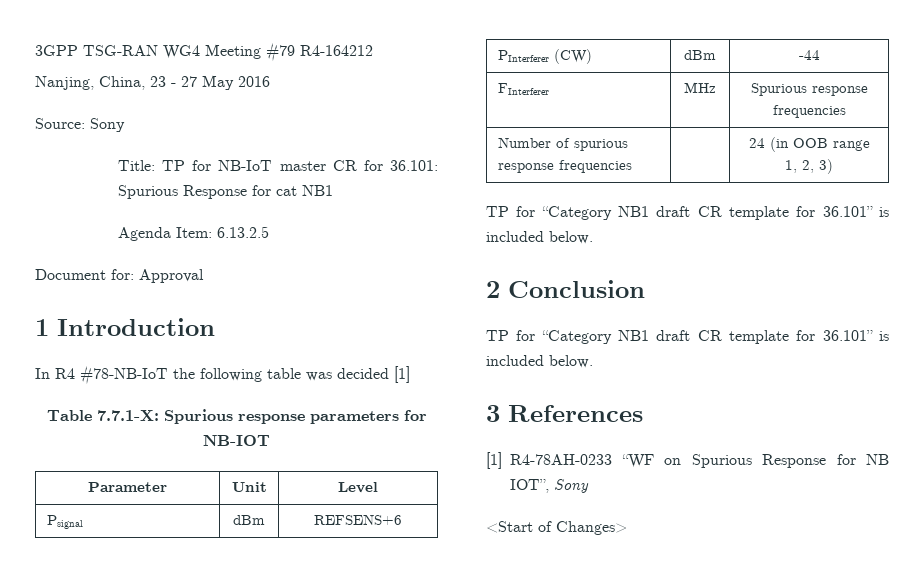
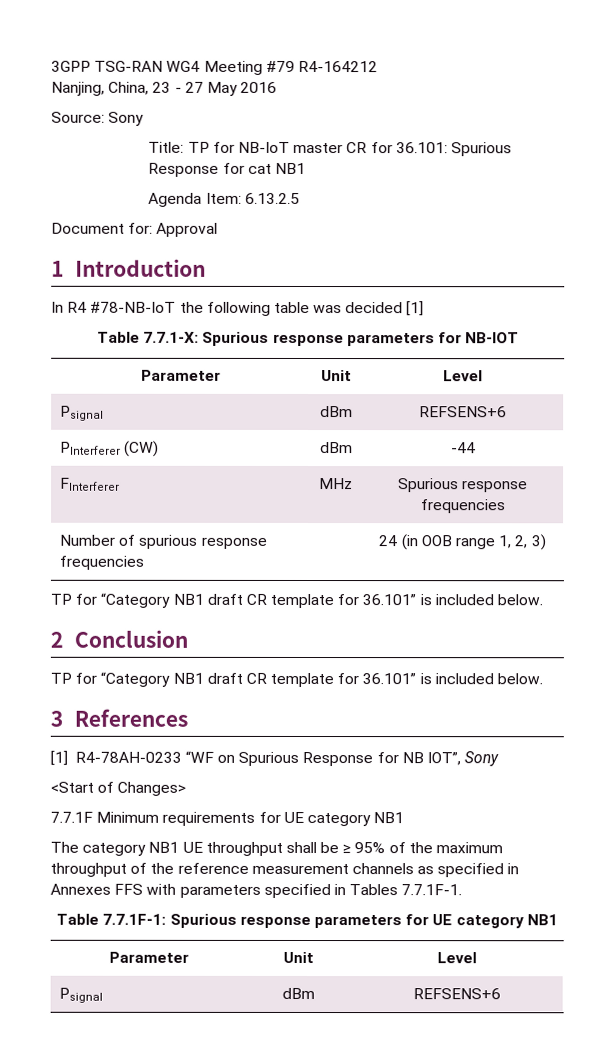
(627, 528) none -> [50,811,405,827] [50,841,504,856] [50,862,520,878] [50,883,463,899] [56,913,558,929] [109,951,189,963] [283,951,314,964] [436,952,477,964] [59,987,104,1003] [282,987,315,1000] [412,988,501,1000] // 7.7.1F Minimum requirements for UE category NB1 // The category NB1 UE throughput shall be ≥ 95% of the maximum throughput of the reference measurement channels as specified in Annexes FFS with parameters specified in Tables 7.7.1F-1. // Table 7.7.1F-1: Spurious response parameters for UE category NB1 // Parameter | Unit | Level // Psignal | dBm | REFSENS+6

